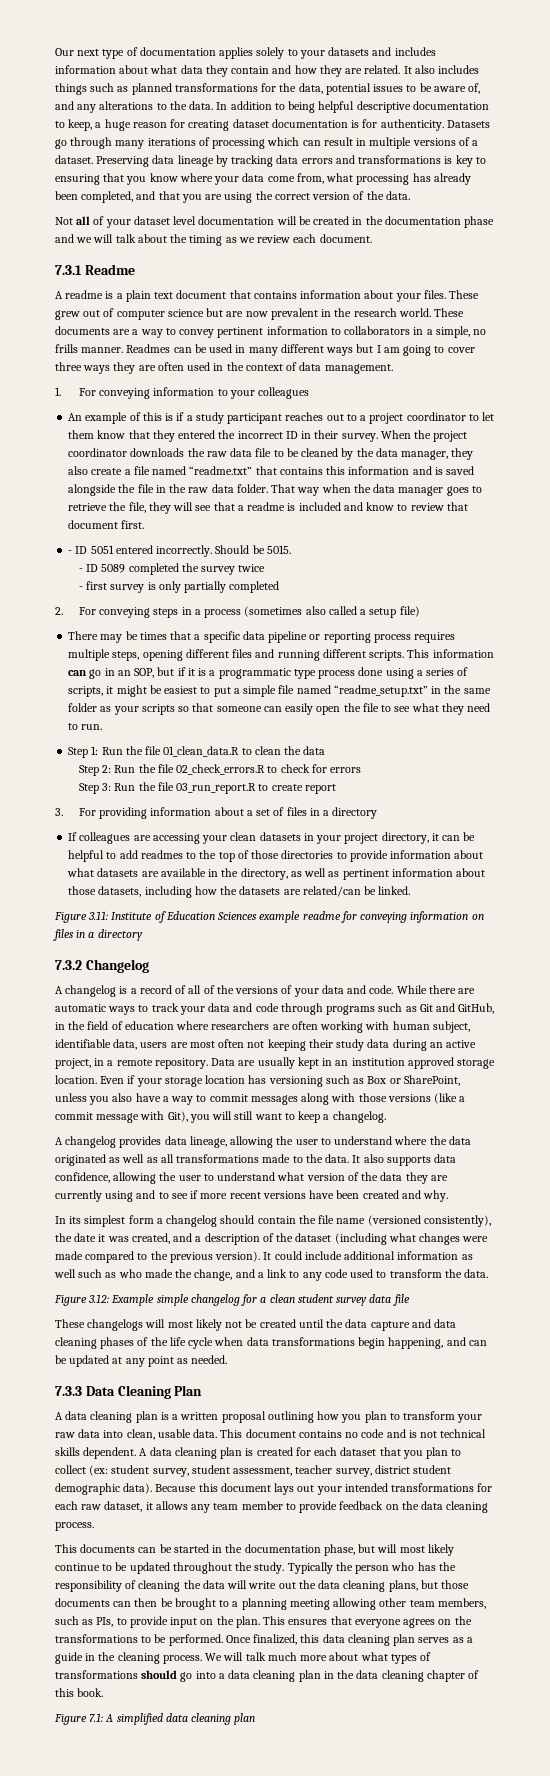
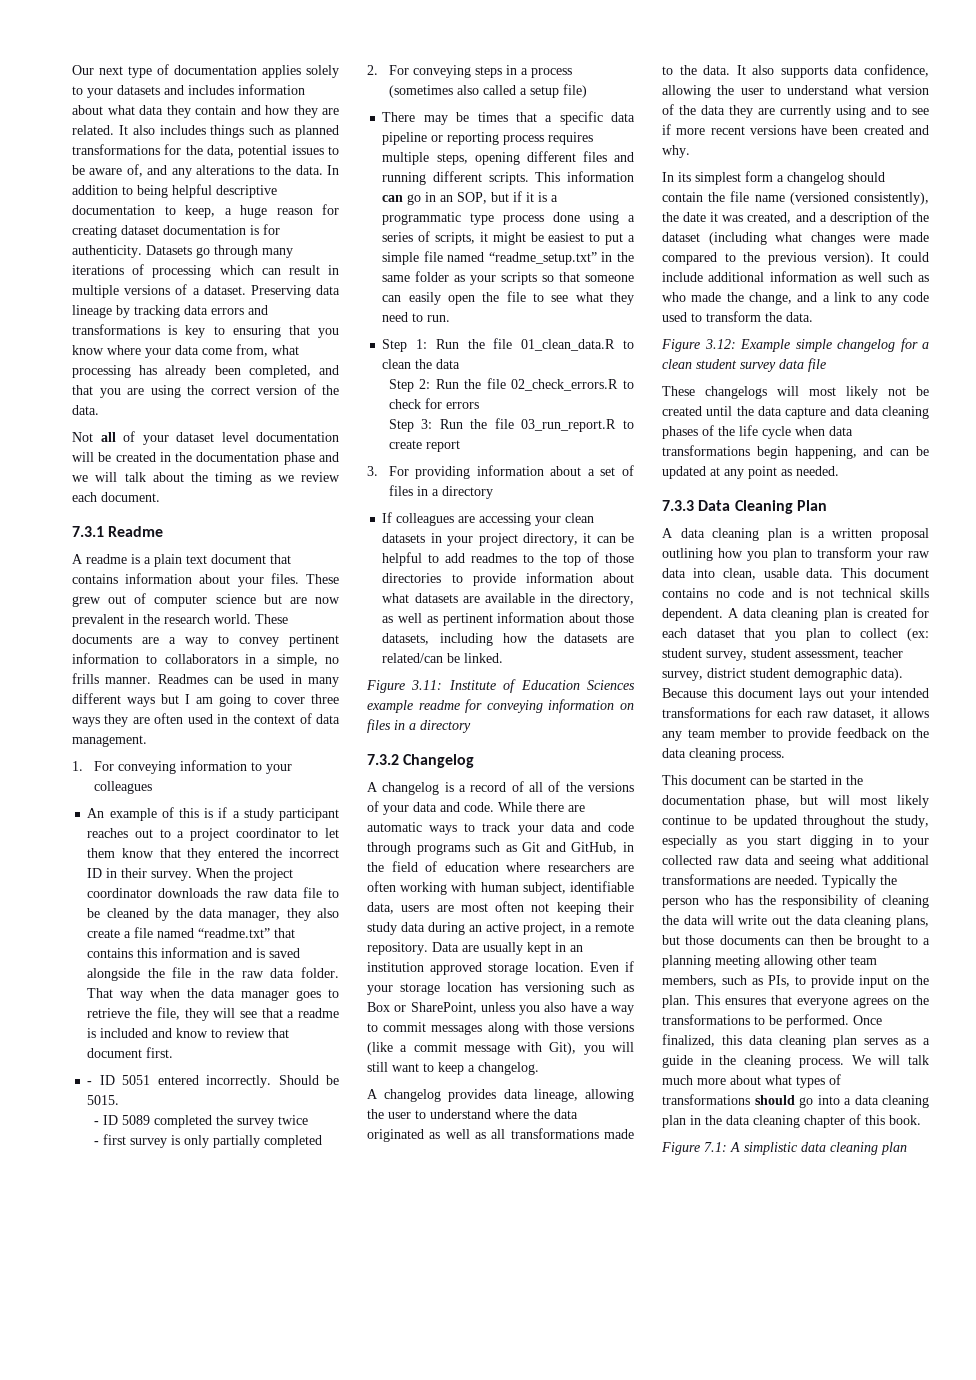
[80,1544,136,1553] documents -> [691,775,746,785] document
[254,1562,285,1574] study. -> [895,815,929,828] [662,835,929,848] [662,855,929,868] [662,874,818,885] study, especially as you start digging in to your collected raw data and seeing what additional transformations are needed.
[116,1713,163,1725] simplified -> [744,1142,798,1155] simplistic

